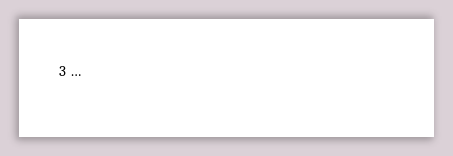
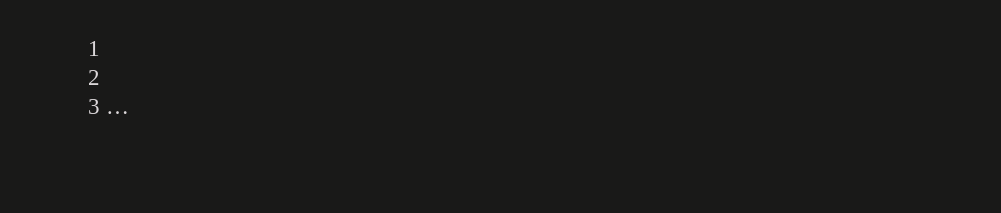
(59, 71) none -> [88,41,100,56] [88,70,100,85] 1 // 2 //

